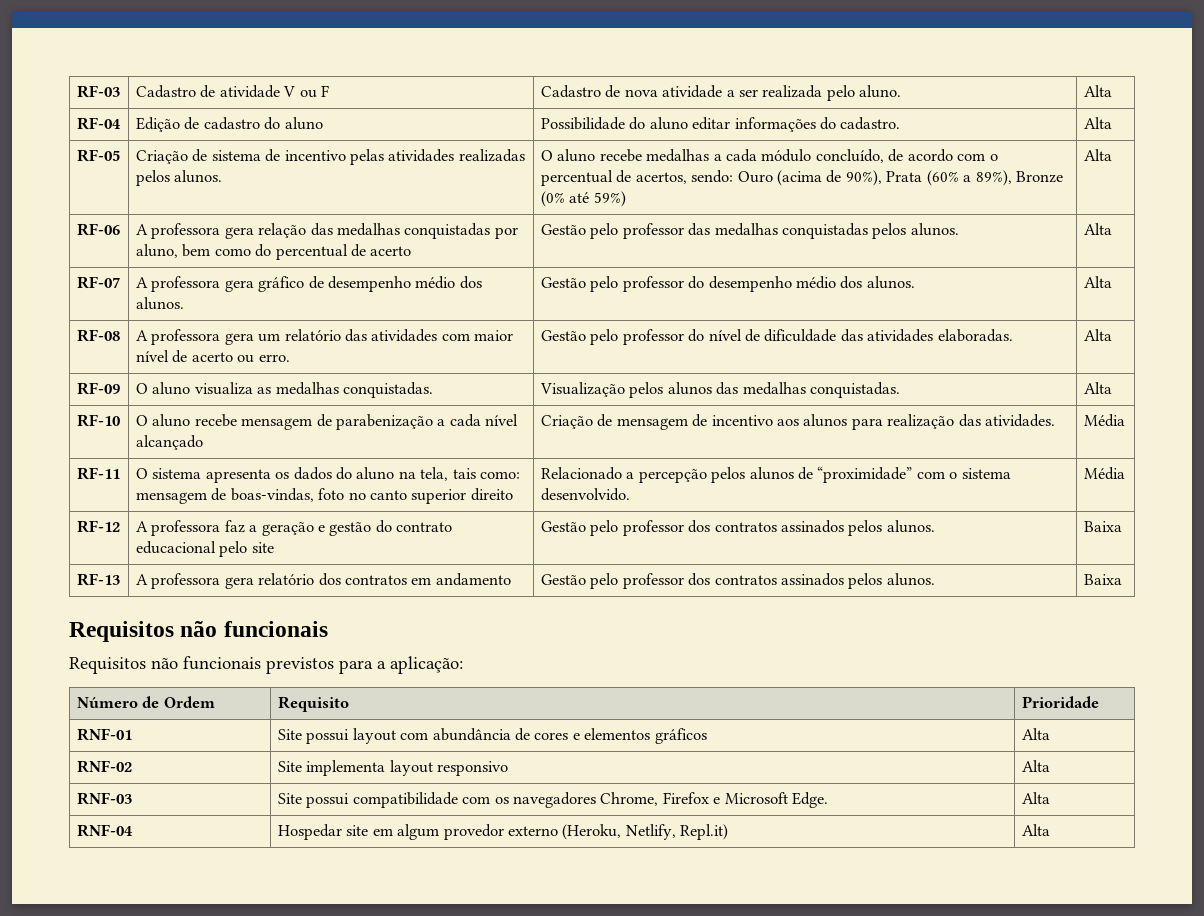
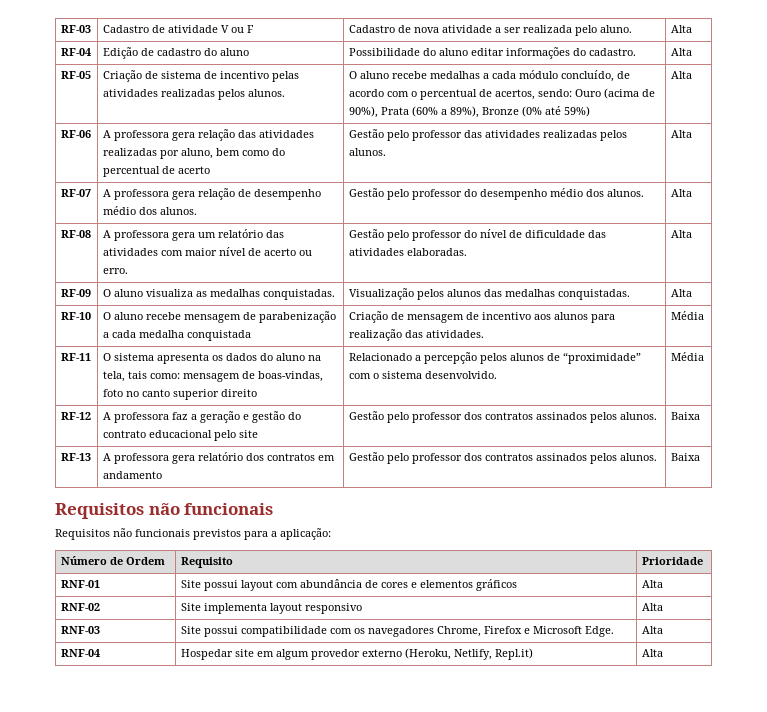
[336,223,491,239] medalhas conquistadas -> [258,130,314,138] [102,148,157,156] atividades realizadas
[714,223,868,239] medalhas conquistadas -> [484,130,597,138] atividades realizadas
[258,276,305,292] gráfico -> [197,188,235,200] relação
[485,414,519,426] [135,435,203,450] nível alcançado -> [138,330,251,341] medalha conquistada

